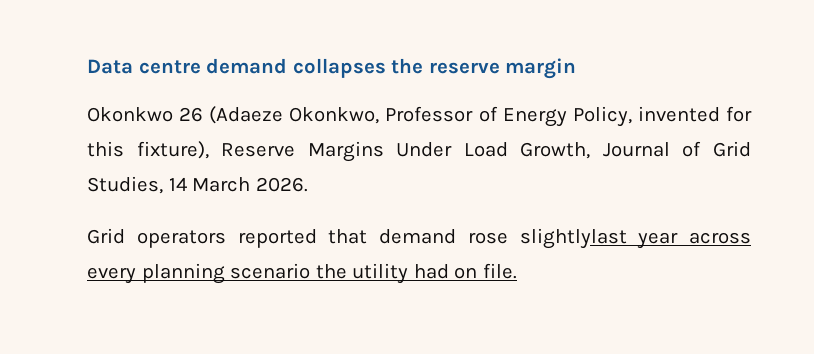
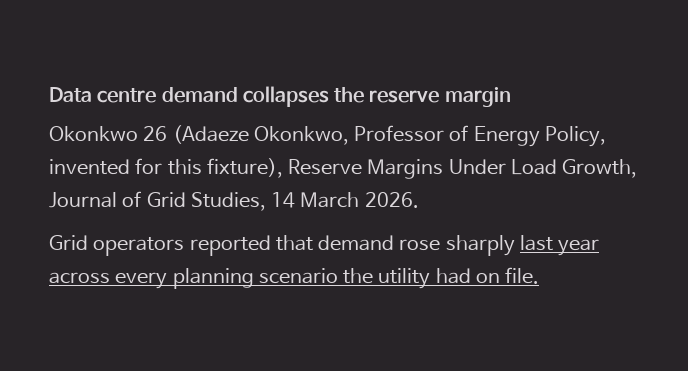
[519,228,627,249] slightlylast -> [445,235,553,256] sharply last

